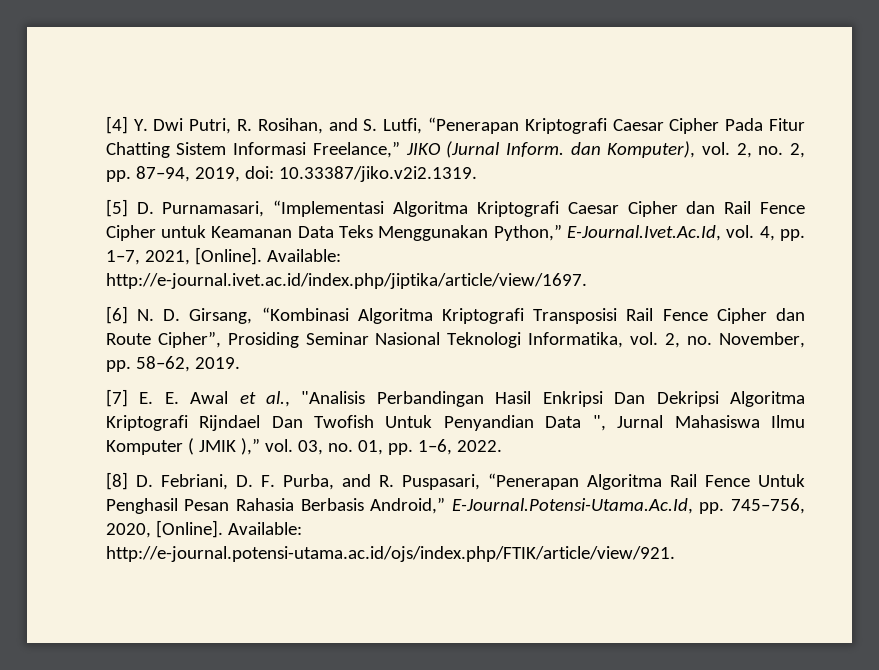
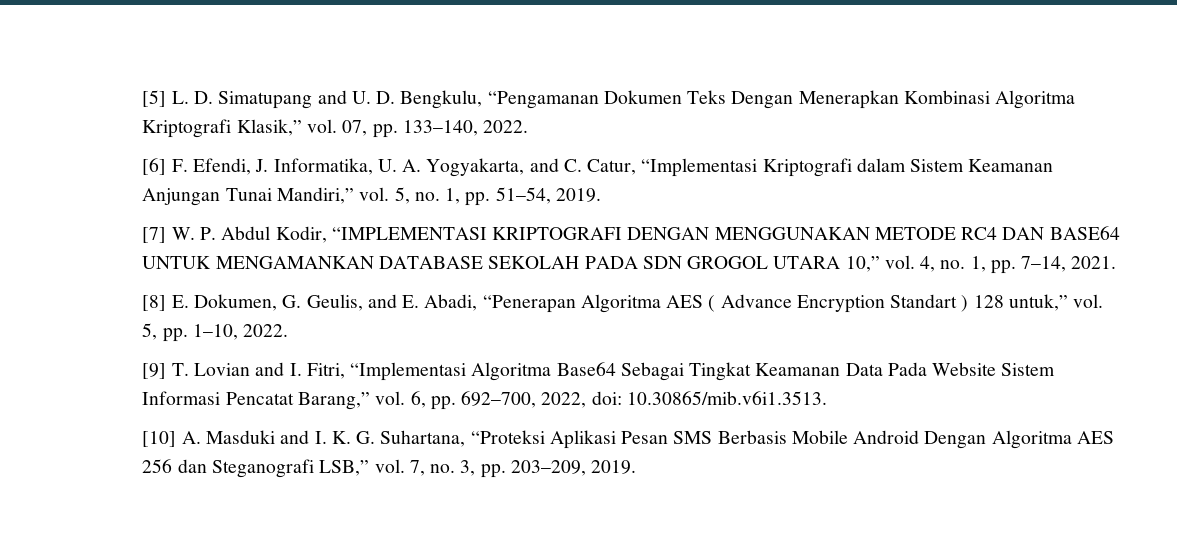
[105,116,806,134] [105,141,805,158] [105,166,477,182] [105,199,805,217] [105,224,805,241] [105,247,341,265] [105,273,587,289] [105,306,805,324] [105,331,805,348] [105,356,240,372] [105,389,805,407] [105,415,805,431] [105,438,502,455] [105,472,805,490] [105,497,805,514] [105,520,302,538] [105,546,675,562] [4] Y. Dwi Putri, R. Rosihan, and S. Lutfi, “Penerapan Kriptografi Caesar Cipher Pada Fitur Chatting Sistem Informasi Freelance,” JIKO (Jurnal Inform. dan Komputer), vol. 2, no. 2, pp. 87–94, 2019, doi: 10.33387/jiko.v2i2.1319. // [5] D. Purnamasari, “Implementasi Algoritma Kriptografi Caesar Cipher dan Rail Fence Cipher untuk Keamanan Data Teks Menggunakan Python,” E-Journal.Ivet.Ac.Id, vol. 4, pp. 1–7, 2021, [Online]. Available: http://e-journal.ivet.ac.id/index.php/jiptika/article/view/1697. // [6] N. D. Girsang, “Kombinasi Algoritma Kriptografi Transposisi Rail Fence Cipher dan Route Cipher”, Prosiding Seminar Nasional Teknologi Informatika, vol. 2, no. November, pp. 58–62, 2019. // [7] E. E. Awal et al., "Analisis Perbandingan Hasil Enkripsi Dan Dekripsi Algoritma Kriptografi Rijndael Dan Twofish Untuk Penyandian Data ", Jurnal Mahasiswa Ilmu Komputer ( JMIK ),” vol. 03, no. 01, pp. 1–6, 2022. // [8] D. Febriani, D. F. Purba, and R. Puspasari, “Penerapan Algoritma Rail Fence Untuk Penghasil Pesan Rahasia Berbasis Android,” E-Journal.Potensi-Utama.Ac.Id, pp. 745–756, 2020, [Online]. Available: http://e-journal.potensi-utama.ac.id/ojs/index.php/FTIK/article/view/921. -> [142,90,1076,109] [142,119,529,138] [142,158,1054,177] [142,187,601,206] [142,226,1120,243] [142,255,1117,274] [142,294,1104,313] [142,323,289,342] [142,362,1056,381] [142,391,827,410] [142,430,1114,449] [142,459,637,478] [5] L. D. Simatupang and U. D. Bengkulu, “Pengamanan Dokumen Teks Dengan Menerapkan Kombinasi Algoritma Kriptografi Klasik,” vol. 07, pp. 133–140, 2022. // [6] F. Efendi, J. Informatika, U. A. Yogyakarta, and C. Catur, “Implementasi Kriptografi dalam Sistem Keamanan Anjungan Tunai Mandiri,” vol. 5, no. 1, pp. 51–54, 2019. // [7] W. P. Abdul Kodir, “IMPLEMENTASI KRIPTOGRAFI DENGAN MENGGUNAKAN METODE RC4 DAN BASE64 UNTUK MENGAMANKAN DATABASE SEKOLAH PADA SDN GROGOL UTARA 10,” vol. 4, no. 1, pp. 7–14, 2021. // [8] E. Dokumen, G. Geulis, and E. Abadi, “Penerapan Algoritma AES ( Advance Encryption Standart ) 128 untuk,” vol. 5, pp. 1–10, 2022. // [9] T. Lovian and I. Fitri, “Implementasi Algoritma Base64 Sebagai Tingkat Keamanan Data Pada Website Sistem Informasi Pencatat Barang,” vol. 6, pp. 692–700, 2022, doi: 10.30865/mib.v6i1.3513. // [10] A. Masduki and I. K. G. Suhartana, “Proteksi Aplikasi Pesan SMS Berbasis Mobile Android Dengan Algoritma AES 256 dan Steganografi LSB,” vol. 7, no. 3, pp. 203–209, 2019.

